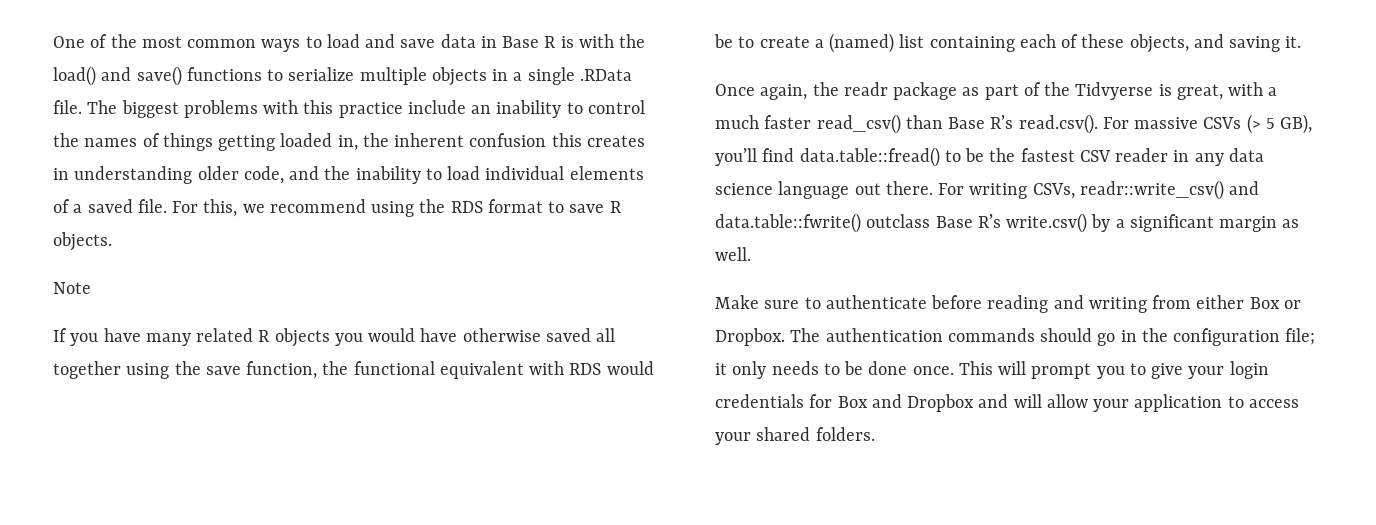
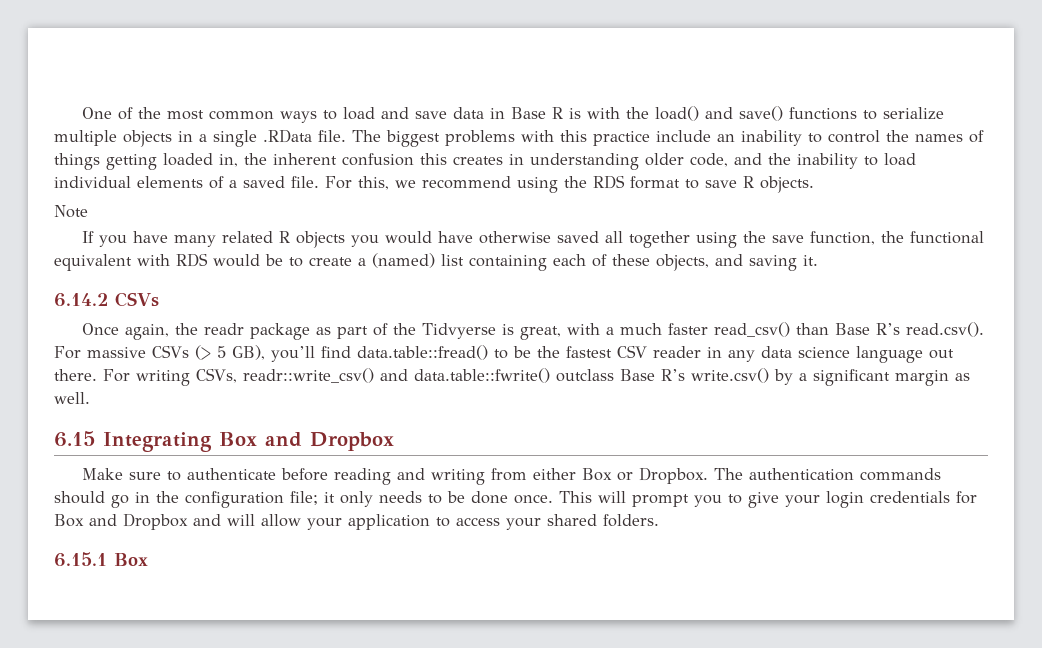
(1302, 42) none -> [54,292,159,307] // 6.14.2 CSVs
(751, 254) none -> [54,431,394,452] // 6.15 Integrating Box and Dropbox
(875, 434) none -> [54,552,148,567] // 6.15.1 Box

